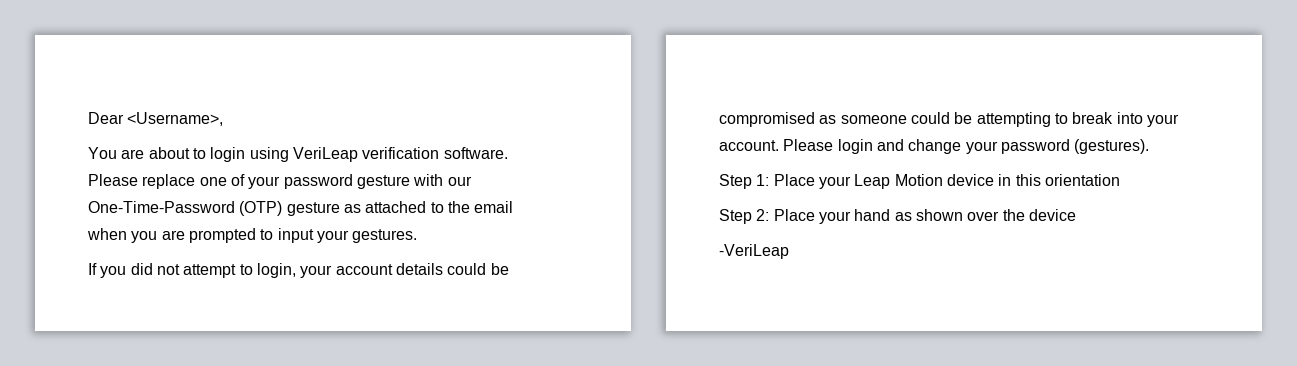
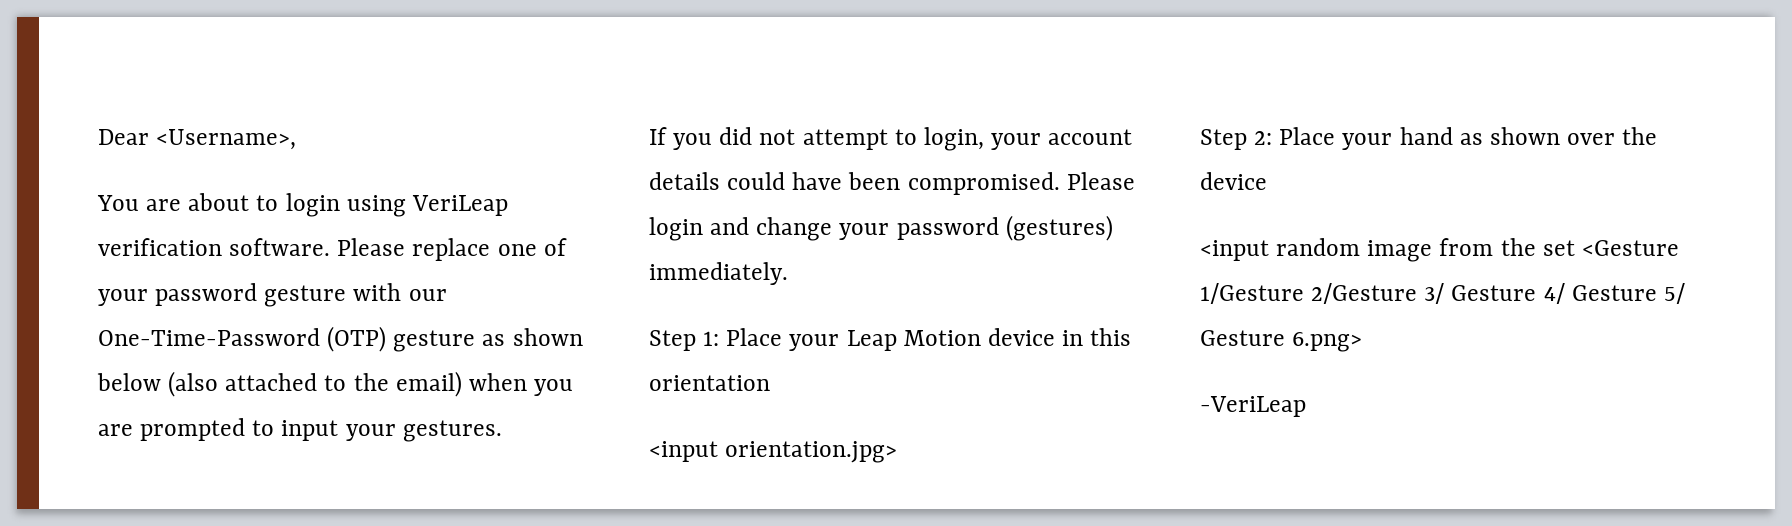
(361, 208) none -> [512,328,583,346] [97,371,219,397] shown below (also
[474,201,514,213] email -> [395,371,462,397] email)
[490,263,509,275] [719,112,1179,127] [719,140,779,151] be compromised as someone could be attempting to break into your account. -> [792,172,1060,195] have been compromised.
[1074,139,1150,154] (gestures). -> [1005,215,1113,241] [649,262,788,285] (gestures) immediately.
(1120, 180) none -> [649,441,898,463] // <input orientation.jpg>
(1076, 215) none -> [1200,238,1679,262] [1200,283,1685,304] [1200,330,1363,352] // <input random image from the set <Gesture 1/Gesture 2/Gesture 3/ Gesture 4/ Gesture 5/ Gesture 6.png>

